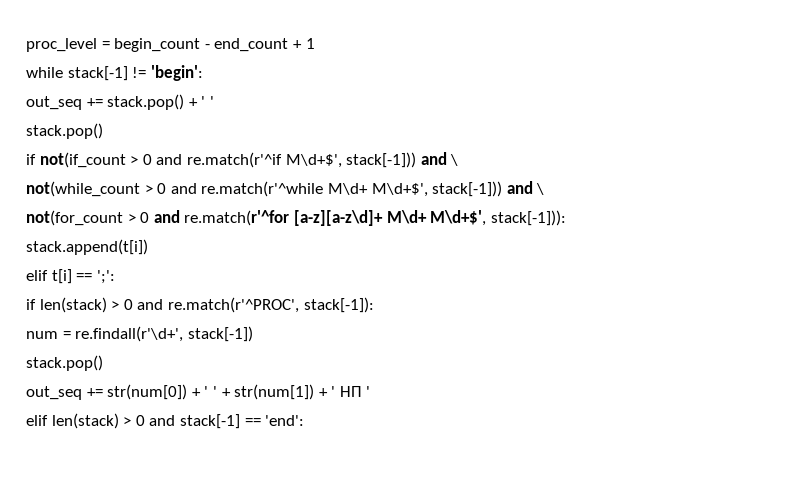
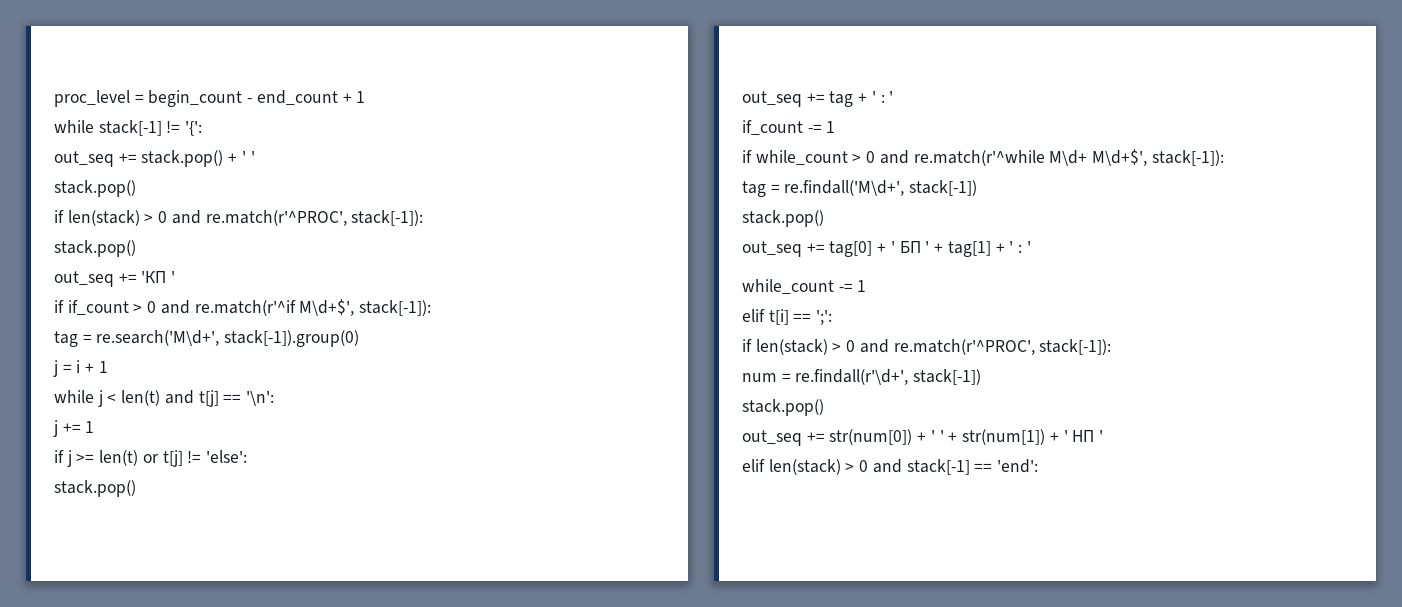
[150,65,203,81] 'begin': -> [185,121,203,136] '{':
[39,152,126,168] not(if_count -> [67,210,424,226] [54,240,136,257] [54,271,176,287] [54,300,129,315] len(stack) > 0 and re.match(r'^PROC', stack[-1]): // stack.pop() // out_seq += 'КП ' // if if_count
[346,152,459,168] [26,181,140,197] stack[-1])) and \ // not(while_count -> [359,300,432,316] [54,330,360,347] [53,360,108,377] [54,390,275,407] [53,420,95,437] [54,450,248,467] [54,480,136,497] [742,91,894,107] [742,120,836,135] [742,150,848,165] stack[-1]): // tag = re.search('М\d+', stack[-1]).group(0) // j = i + 1 // while j < len(t) and t[j] == '\n': // j += 1 // if j >= len(t) or t[j] != 'else': // stack.pop() // out_seq += tag + ' : ' // if_count -= 1 // if while_count
[432,181,545,197] [26,210,566,226] [26,239,148,255] stack[-1])) and \ // not(for_count > 0 and re.match(r'^for [a-z][a-z\d]+ М\d+ М\d+$', stack[-1])): // stack.append(t[i]) -> [1151,150,1224,166] [742,180,978,197] [742,210,824,227] [742,241,1031,257] [742,279,867,294] stack[-1]): // tag = re.findall('М\d+', stack[-1]) // stack.pop() // out_seq += tag[0] + ' БП ' + tag[1] + ' : ' // while_count -= 1

